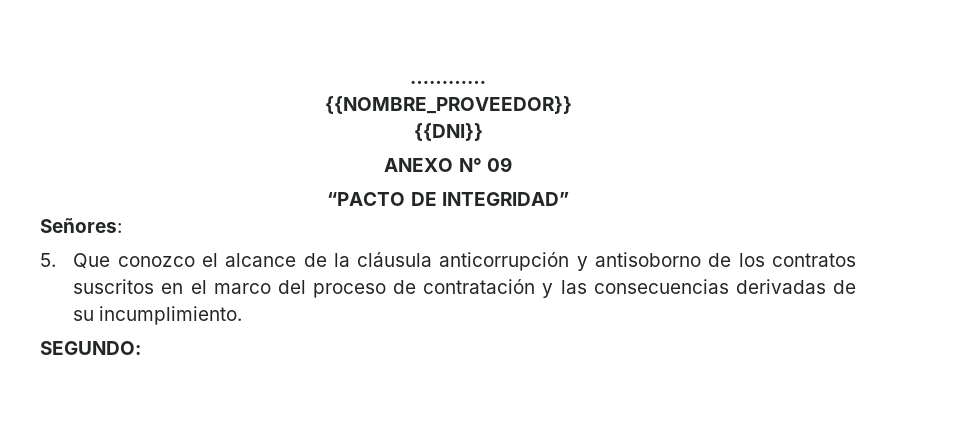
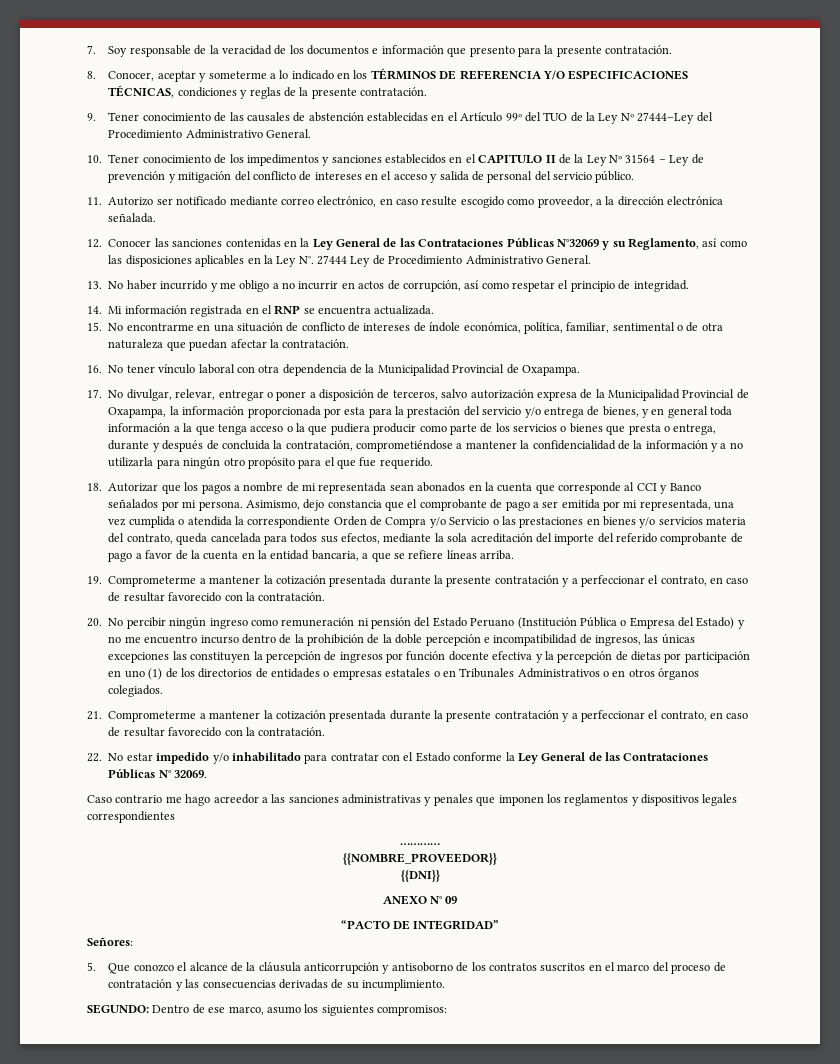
(410, 82) none -> [87,45,673,57] [87,68,689,82] [108,85,428,99] [87,112,713,124] [108,129,312,139] [87,154,704,166] [108,170,635,183] [87,196,724,208] [108,213,157,223] [87,238,747,250] [108,255,591,267] [87,280,689,292] [87,305,435,317] [87,322,723,334] [108,339,350,351] [87,364,580,376] [87,389,749,401] [108,406,733,418] [108,423,717,435] [108,440,743,452] [108,456,433,469] [87,482,701,494] [108,499,735,511] [108,516,747,528] [108,533,743,545] [108,550,515,562] [87,575,749,587] [108,592,326,602] [87,616,745,629] [108,633,695,646] [108,651,750,663] [108,668,700,680] [108,685,164,697] [87,710,749,722] [108,727,326,737] [87,752,709,764] [108,769,208,779] [87,794,738,806] [87,811,175,823] 7. Soy responsable de la veracidad de los documentos e información que presento para la presente contratación. // 8. Conocer, aceptar y someterme a lo indicado en los TÉRMINOS DE REFERENCIA Y/O ESPECIFICACIONES TÉCNICAS, condiciones y reglas de la presente contratación. // 9. Tener conocimiento de las causales de abstención establecidas en el Artículo 99º del TUO de la Ley Nº 27444–Ley del Procedimiento Administrativo General. // 10. Tener conocimiento de los impedimentos y sanciones establecidos en el CAPITULO II de la Ley Nº 31564 – Ley de prevención y mitigación del conflicto de intereses en el acceso y salida de personal del servicio público. // 11. Autorizo ser notificado mediante correo electrónico, en caso resulte escogido como proveedor, a la dirección electrónica señalada. // 12. Conocer las sanciones contenidas en la Ley General de las Contrataciones Públicas N°32069 y su Reglamento, así como las disposiciones aplicables en la Ley N°. 27444 Ley de Procedimiento Administrativo General. // 13. No haber incurrido y me obligo a no incurrir en actos de corrupción, así como respetar el principio de integridad. // 14. Mi información registrada en el RNP se encuentra actualizada. // 15. No encontrarme en una situación de conflicto de intereses de índole económica, política, familiar, sentimental o de otra naturaleza que puedan afectar la contratación. // 16. No tener vínculo laboral con otra dependencia de la Municipalidad Provincial de Oxapampa. // 17. No divulgar, relevar, entregar o poner a disposición de terceros, salvo autorización expresa de la Municipalidad Provincial de Oxapampa, la información proporcionada por esta para la prestación del servicio y/o entrega de bienes, y en general toda información a la que tenga acceso o la que pudiera producir como parte de los servicios o bienes que presta o entrega, durante y después de concluida la contratación, comprometiéndose a mantener la confidencialidad de la información y a no utilizarla para ningún otro propósito para el que fue requerido. // 18. Autorizar que los pagos a nombre de mi representada sean abonados en la cuenta que corresponde al CCI y Banco señalados por mi persona. Asimismo, dejo constancia que el comprobante de pago a ser emitida por mi representada, una vez cumplida o atendida la correspondiente Orden de Compra y/o Servicio o las prestaciones en bienes y/o servicios materia del contrato, queda cancelada para todos sus efectos, mediante la sola acreditación del importe del referido comprobante de pago a favor de la cuenta en la entidad bancaria, a que se refiere líneas arriba. // 19. Comprometerme a mantener la cotización presentada durante la presente contratación y a perfeccionar el contrato, en caso de resultar favorecido con la contratación. // 20. No percibir ningún ingreso como remuneración ni pensión del Estado Peruano (Institución Pública o Empresa del Estado) y no me encuentro incurso dentro de la prohibición de la doble percepción e incompatibilidad de ingresos, las únicas excepciones las constituyen la percepción de ingresos por función docente efectiva y la percepción de dietas por participación en uno (1) de los directorios de entidades o empresas estatales o en Tribunales Administrativos o en otros órganos colegiados. // 21. Comprometerme a mantener la cotización presentada durante la presente contratación y a perfeccionar el contrato, en caso de resultar favorecido con la contratación. // 22. No estar impedido y/o inhabilitado para contratar con el Estado conforme la Ley General de las Contrataciones Públicas N° 32069. // Caso contrario me hago acreedor a las sanciones administrativas y penales que imponen los reglamentos y dispositivos legales correspondientes //
(141, 348) none -> [152,1004,447,1016] Dentro de ese marco, asumo los siguientes compromisos:

